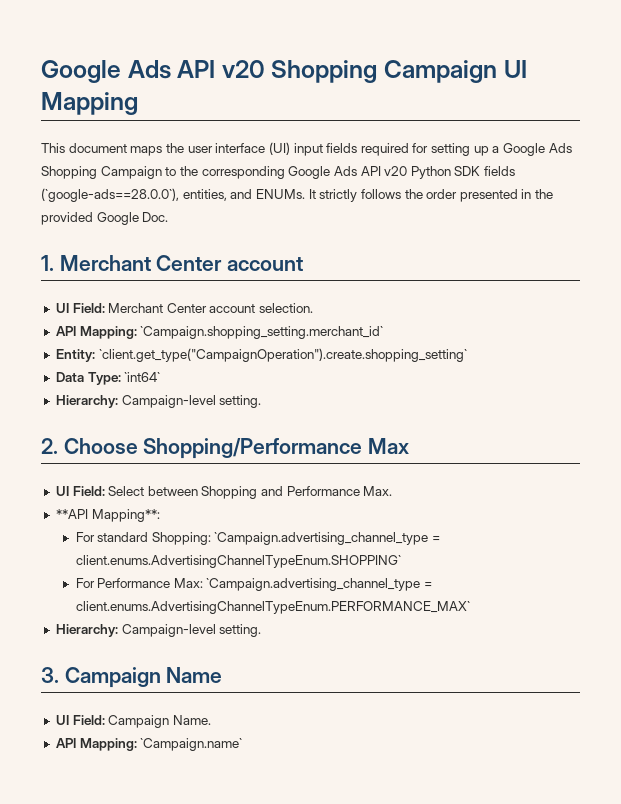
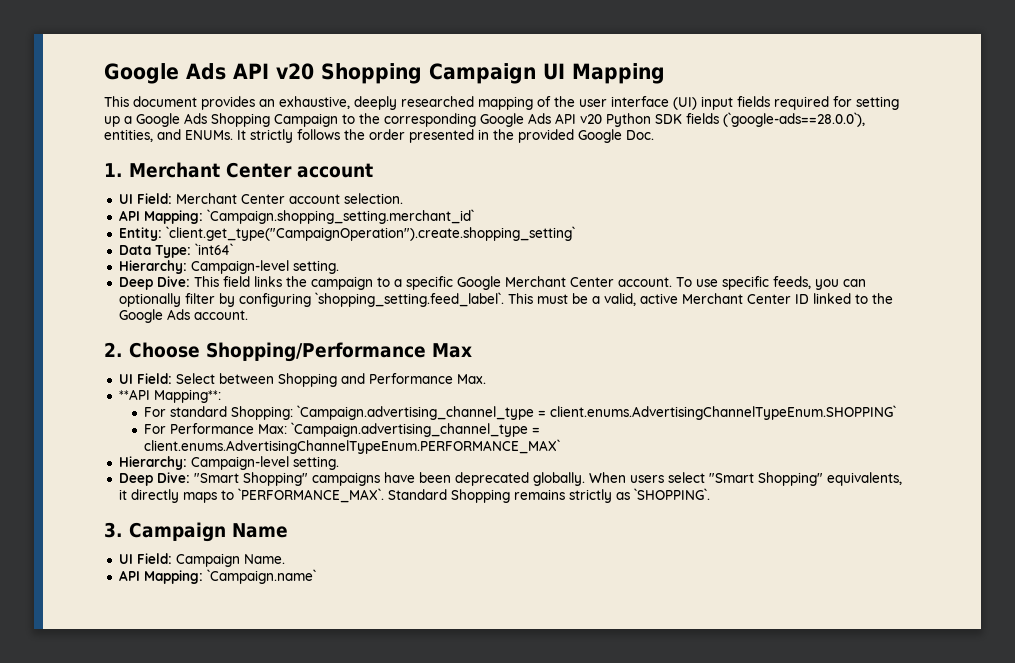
[130,146,163,156] maps -> [201,96,551,110] provides an exhaustive, deeply researched mapping of
(262, 401) none -> [118,276,866,290] [118,292,893,307] [118,309,248,323] // Deep Dive: This field links the campaign to a specific Google Merchant Center account. To use specific feeds, you can optionally filter by configuring `shopping_setting.feed_label`. This must be a valid, active Merchant Center ID linked to the Google Ads account.
(262, 630) none -> [118,472,902,486] [118,488,710,503] // Deep Dive: "Smart Shopping" campaigns have been deprecated globally. When users select "Smart Shopping" equivalents, it directly maps to `PERFORMANCE_MAX`. Standard Shopping remains strictly as `SHOPPING`.

